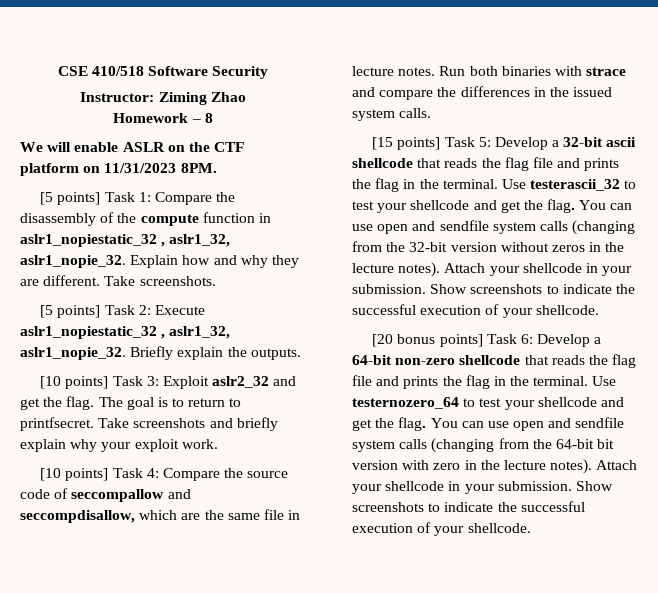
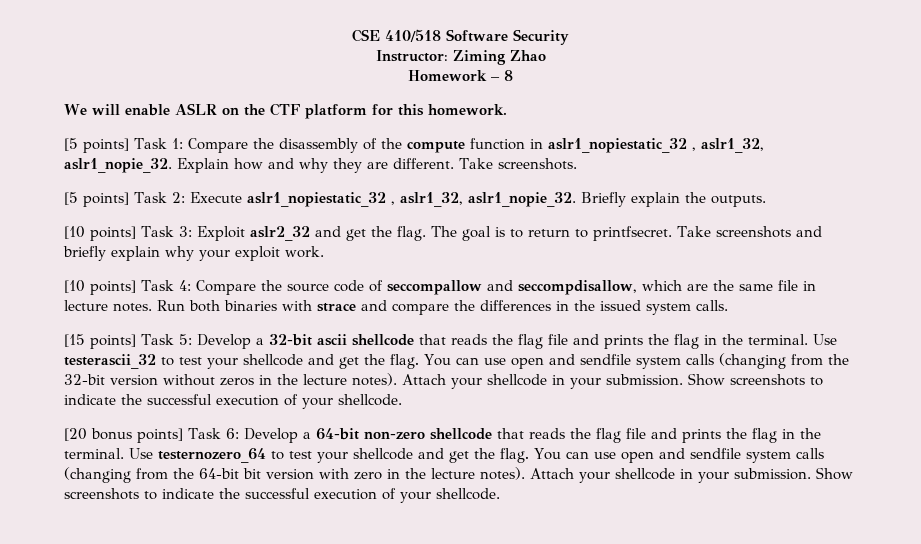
[83,163,217,173] on 11/31/2023 8PM. -> [371,104,507,116] for this homework.

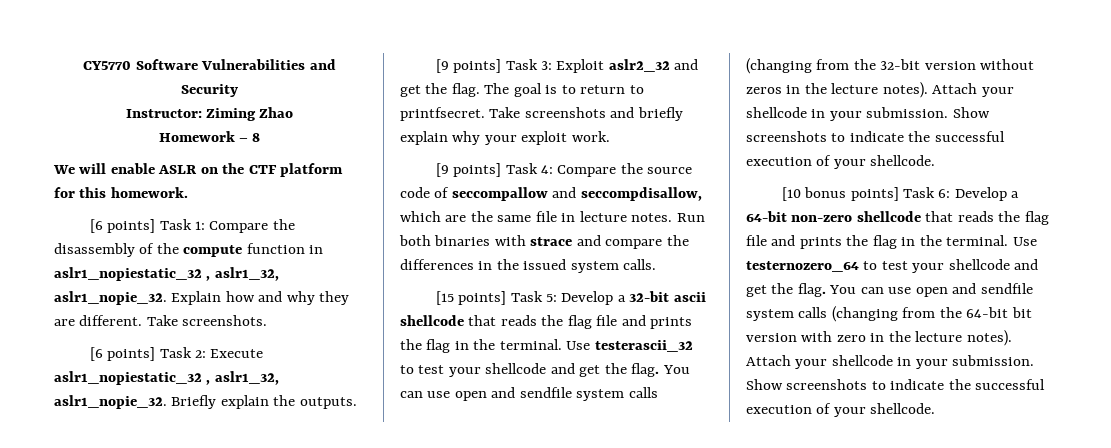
[352,29,508,42] CSE 410/518 Software -> [83,59,336,70] CY5770 Software Vulnerabilities and
[64,138,78,151] [5 -> [89,219,103,233] [6
[64,192,78,205] [5 -> [89,347,103,361] [6
[64,226,85,239] [10 -> [435,59,449,73] [9
[64,280,85,293] [10 -> [435,163,449,177] [9
[64,428,87,441] [20 -> [781,187,801,201] [10

